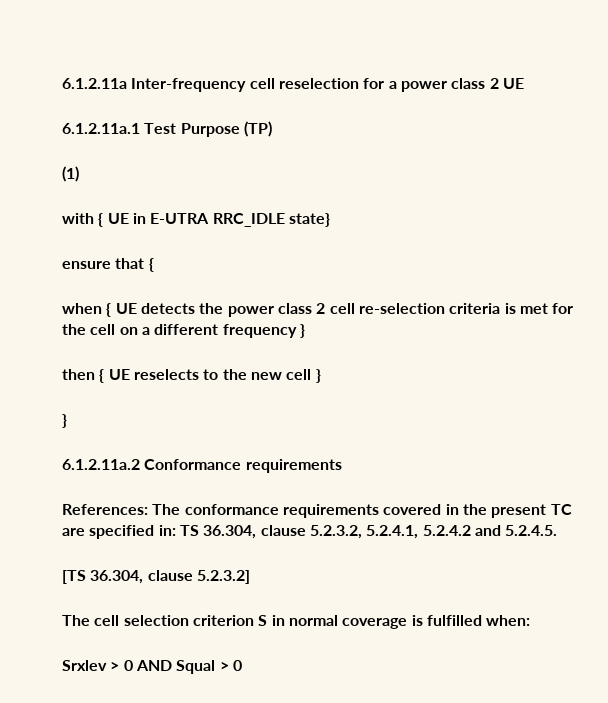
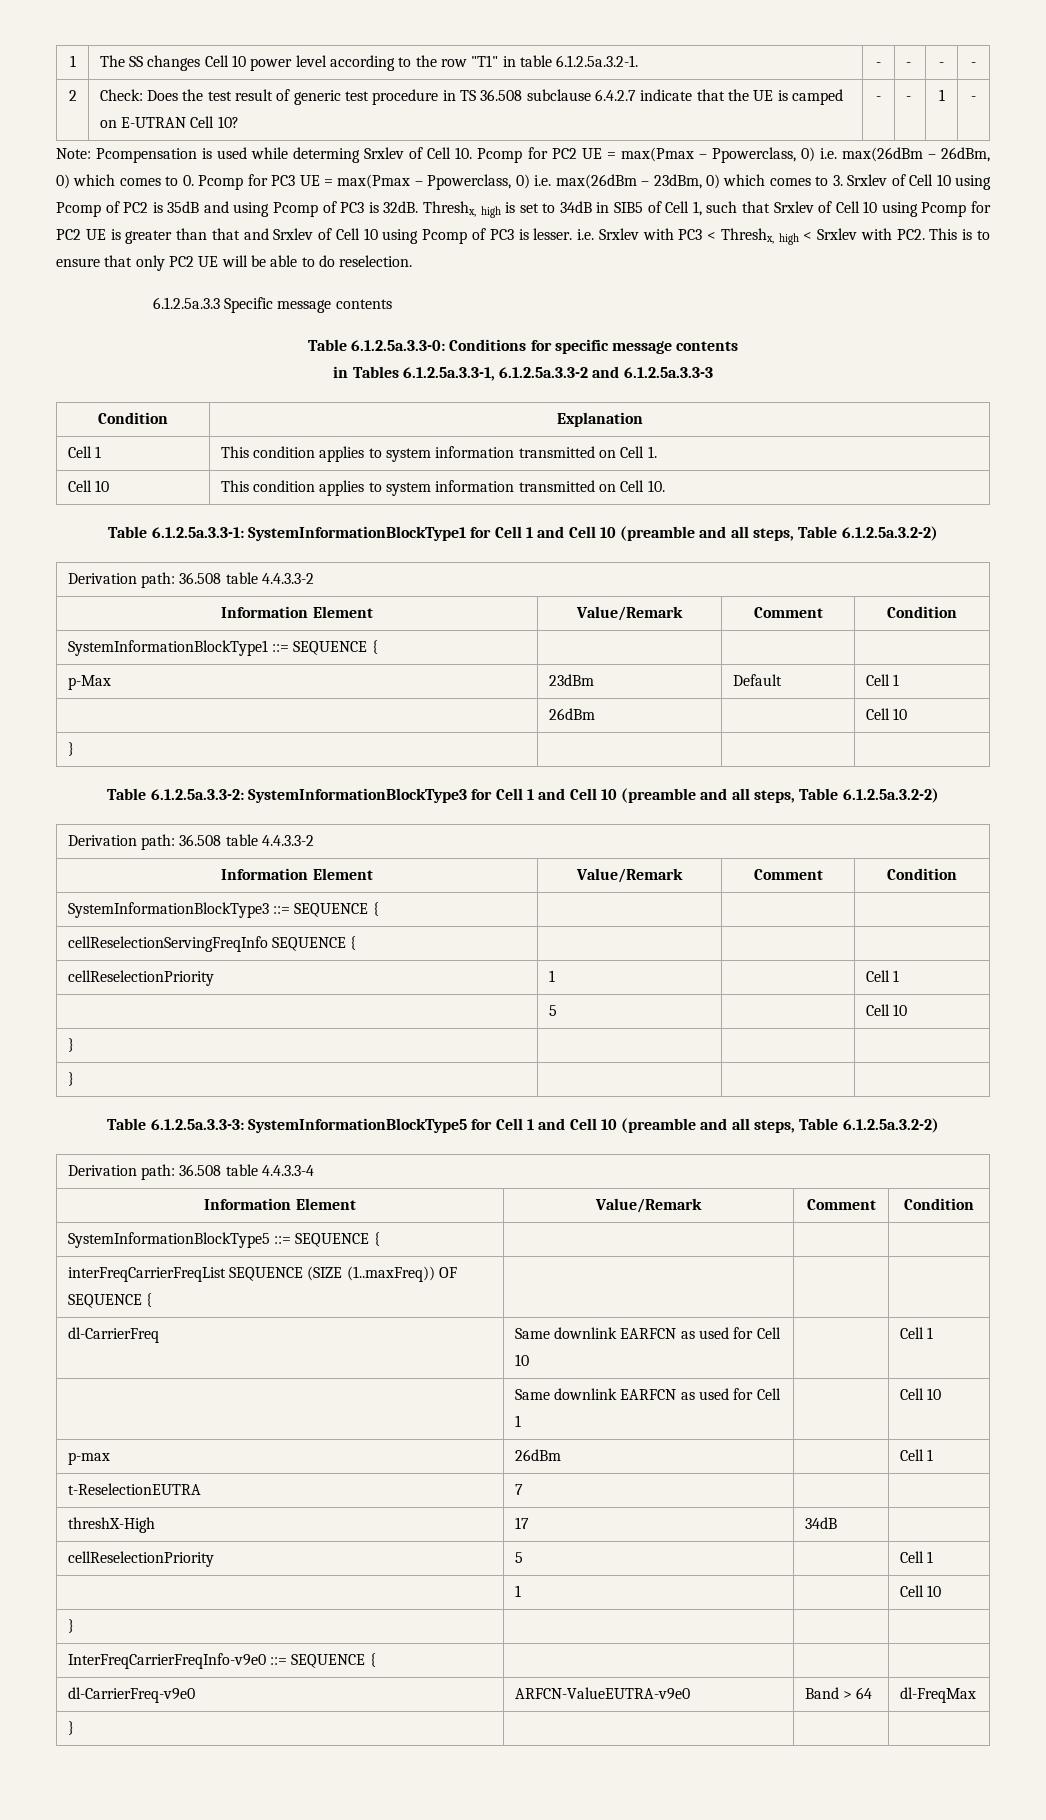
[62,78,524,92] [62,121,272,137] [62,166,79,182] [62,213,330,227] [62,258,154,272] [62,303,574,317] [62,324,305,338] [62,369,321,383] [62,414,67,428] [62,459,342,473] [62,504,572,518] [62,525,558,539] [62,570,250,584] [62,615,531,629] [62,660,242,674] 6.1.2.11a Inter-frequency cell reselection for a power class 2 UE // 6.1.2.11a.1 Test Purpose (TP) // (1) // with { UE in E-UTRA RRC_IDLE state} // ensure that { // when { UE detects the power class 2 cell re-selection criteria is met for the cell on a different frequency } // then { UE reselects to the new cell } // } // 6.1.2.11a.2 Conformance requirements // References: The conformance requirements covered in the present TC are specified in: TS 36.304, clause 5.2.3.2, 5.2.4.1, 5.2.4.2 and 5.2.4.5. // [TS 36.304, clause 5.2.3.2] // The cell selection criterion S in normal coverage is fulfilled when: // Srxlev > 0 AND Squal > 0 -> [69,55,76,67] [99,55,639,71] [876,62,881,67] [905,62,911,67] [939,62,944,67] [971,62,976,67] [68,90,77,101] [99,89,843,105] [99,116,239,128] [876,96,881,101] [905,96,911,101] [938,89,945,101] [971,96,976,101] [56,147,990,163] [56,174,992,190] [56,201,992,218] [56,228,990,245] [56,255,413,271] [152,297,392,313] [307,339,739,354] [333,366,713,381] [98,412,168,424] [556,412,643,427] [67,446,102,458] [220,446,657,462] [67,480,110,492] [220,480,665,496] [108,526,938,541] [67,572,315,588] [221,606,373,618] [576,606,683,621] [753,607,823,618] [887,606,957,618] [67,640,378,656] [67,675,111,690] [548,674,594,686] [732,674,782,686] [865,674,900,686] [548,708,595,720] [865,708,908,720] [67,742,74,756] [107,788,939,803] [67,834,315,850] [221,868,373,880] [576,868,683,883] [753,869,823,880] [887,868,957,880] [67,902,379,918] [67,936,357,952] [67,970,214,986] [548,970,555,982] [865,970,900,982] [548,1005,557,1016] [865,1004,908,1016] [67,1038,74,1052] [67,1072,74,1086] [107,1118,939,1133] [67,1164,315,1180] [204,1198,356,1210] [595,1198,702,1213] [806,1199,876,1210] [904,1198,974,1210] [67,1232,380,1248] [67,1266,458,1282] [67,1293,153,1308] [67,1327,159,1343] [514,1327,781,1339] [514,1354,529,1366] [899,1327,934,1339] [514,1388,781,1400] [514,1415,521,1427] [899,1388,942,1400] [67,1452,110,1465] [514,1449,561,1461] [899,1449,934,1461] [67,1483,201,1495] [514,1484,523,1495] [67,1517,155,1533] [514,1517,529,1529] [804,1517,837,1529] [67,1551,214,1567] [514,1552,523,1563] [899,1551,934,1563] [514,1585,521,1597] [899,1585,942,1597] [67,1619,74,1633] [67,1653,376,1669] [67,1687,195,1703] [514,1687,690,1700] [804,1687,873,1699] [899,1687,976,1703] [67,1721,74,1735] 1 | The SS changes Cell 10 power level according to the row "T1" in table 6.1.2.5a.3.2-1. | - | - | - | - // 2 | Check: Does the test result of generic test procedure in TS 36.508 subclause 6.4.2.7 indicate that the UE is camped on E-UTRAN Cell 10? | - | - | 1 | - // Note: Pcompensation is used while determing Srxlev of Cell 10. Pcomp for PC2 UE = max(Pmax – Ppowerclass, 0) i.e. max(26dBm – 26dBm, 0) which comes to 0. Pcomp for PC3 UE = max(Pmax – Ppowerclass, 0) i.e. max(26dBm – 23dBm, 0) which comes to 3. Srxlev of Cell 10 using Pcomp of PC2 is 35dB and using Pcomp of PC3 is 32dB. Threshx, high is set to 34dB in SIB5 of Cell 1, such that Srxlev of Cell 10 using Pcomp for PC2 UE is greater than that and Srxlev of Cell 10 using Pcomp of PC3 is lesser. i.e. Srxlev with PC3 < Threshx, high < Srxlev with PC2. This is to ensure that only PC2 UE will be able to do reselection. // 6.1.2.5a.3.3 Specific message contents // Table 6.1.2.5a.3.3-0: Conditions for specific message contents // in Tables 6.1.2.5a.3.3-1, 6.1.2.5a.3.3-2 and 6.1.2.5a.3.3-3 // Condition | Explanation // Cell 1 | This condition applies to system information transmitted on Cell 1. // Cell 10 | This condition applies to system information transmitted on Cell 10. // Table 6.1.2.5a.3.3-1: SystemInformationBlockType1 for Cell 1 and Cell 10 (preamble and all steps, Table 6.1.2.5a.3.2-2) // Derivation path: 36.508 table 4.4.3.3-2 // Information Element | Value/Remark | Comment | Condition // SystemInformationBlockType1 ::= SEQUENCE { | | | // p-Max | 23dBm | Default | Cell 1 // | 26dBm | | Cell 10 // } | | | // Table 6.1.2.5a.3.3-2: SystemInformationBlockType3 for Cell 1 and Cell 10 (preamble and all steps, Table 6.1.2.5a.3.2-2) // Derivation path: 36.508 table 4.4.3.3-2 // Information Element | Value/Remark | Comment | Condition // SystemInformationBlockType3 ::= SEQUENCE { | | | // cellReselectionServingFreqInfo SEQUENCE { | | | // cellReselectionPriority | 1 | | Cell 1 // | 5 | | Cell 10 // } | | | // } | | | // Table 6.1.2.5a.3.3-3: SystemInformationBlockType5 for Cell 1 and Cell 10 (preamble and all steps, Table 6.1.2.5a.3.2-2) // Derivation path: 36.508 table 4.4.3.3-4 // Information Element | Value/Remark | Comment | Condition // SystemInformationBlockType5 ::= SEQUENCE { | | | // interFreqCarrierFreqList SEQUENCE (SIZE (1..maxFreq)) OF SEQUENCE { | | | // dl-CarrierFreq | Same downlink EARFCN as used for Cell 10 | | Cell 1 // | Same downlink EARFCN as used for Cell 1 | | Cell 10 // p-max | 26dBm | | Cell 1 // t-ReselectionEUTRA | 7 | | // threshX-High | 17 | 34dB | // cellReselectionPriority | 5 | | Cell 1 // | 1 | | Cell 10 // } | | | // InterFreqCarrierFreqInfo-v9e0 ::= SEQUENCE { | | | // dl-CarrierFreq-v9e0 | ARFCN-ValueEUTRA-v9e0 | Band > 64 | dl-FreqMax // } | | |

